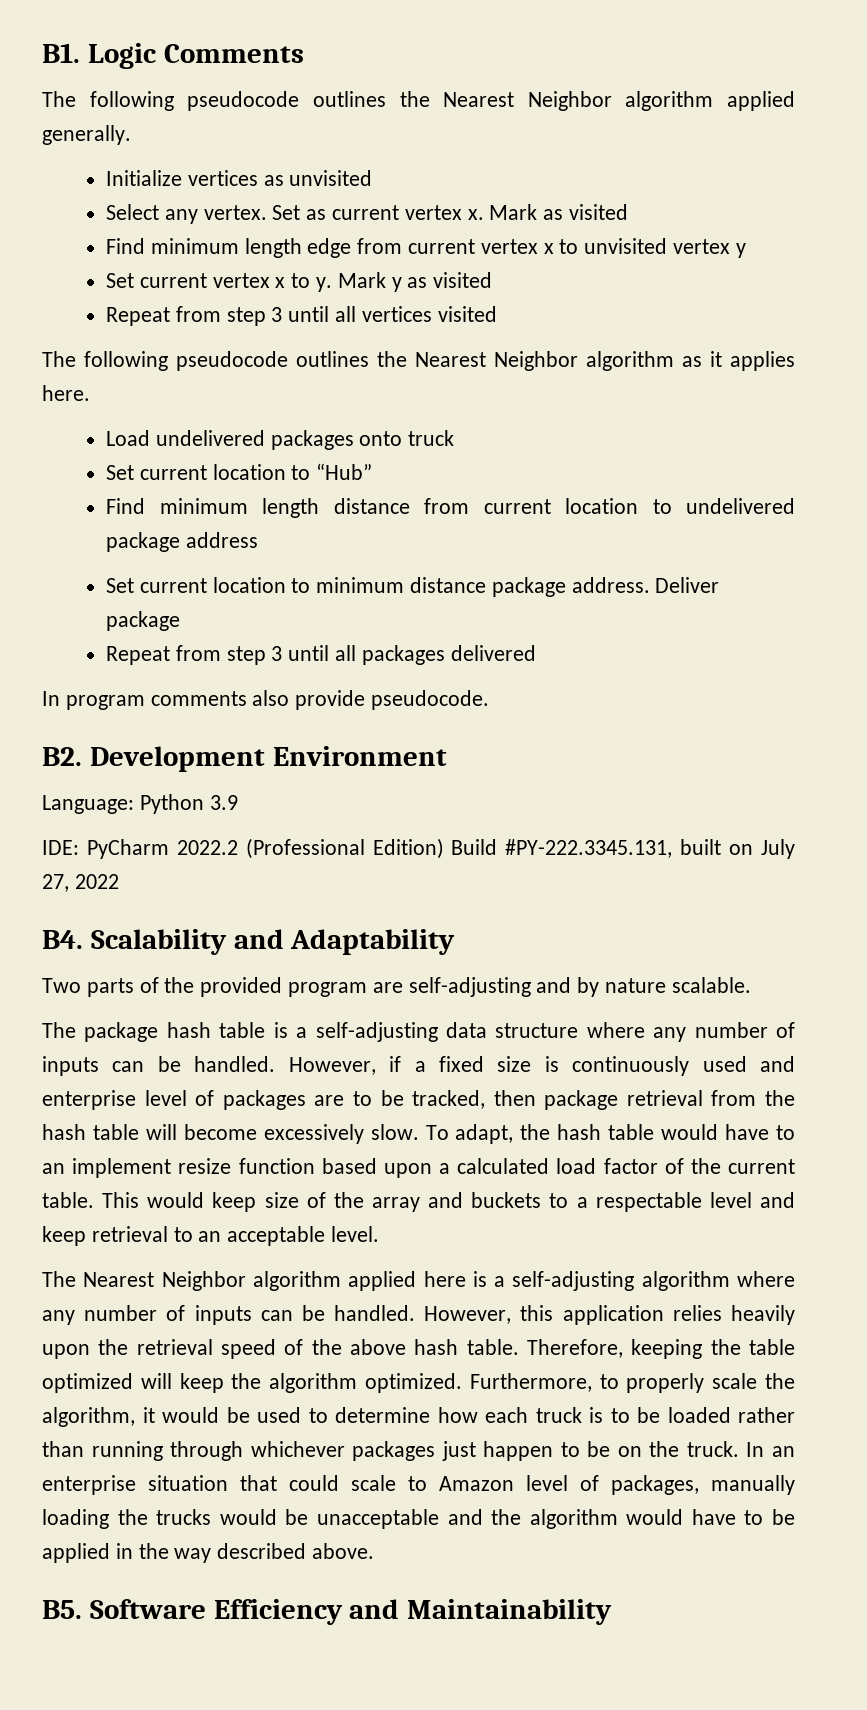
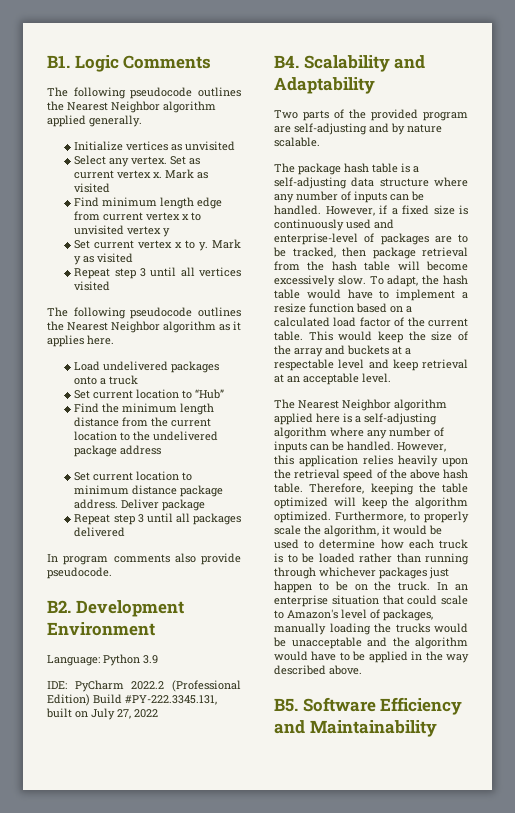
[175,306,221,322] from -> (111, 273) none
(403, 438) none -> [100,378,107,385] a
(146, 506) none -> [102,403,120,413] the
[483,498,672,514] current location to -> [151,417,212,427] [74,431,151,441] the current location to the
[175,645,221,661] from -> (111, 519) none
[42,1090,187,1110] enterprise level -> [274,233,358,245] enterprise-level
[42,1158,172,1178] an implement -> [396,289,468,301] implement a
[383,1163,432,1178] upon -> [390,306,403,313] on
(257, 1202) none -> [408,331,426,341] the
[549,1193,569,1208] to -> [392,346,402,355] at
[173,1227,193,1242] to -> [274,374,284,383] at
[439,1476,514,1491] Amazon -> [287,609,338,619] Amazon's

